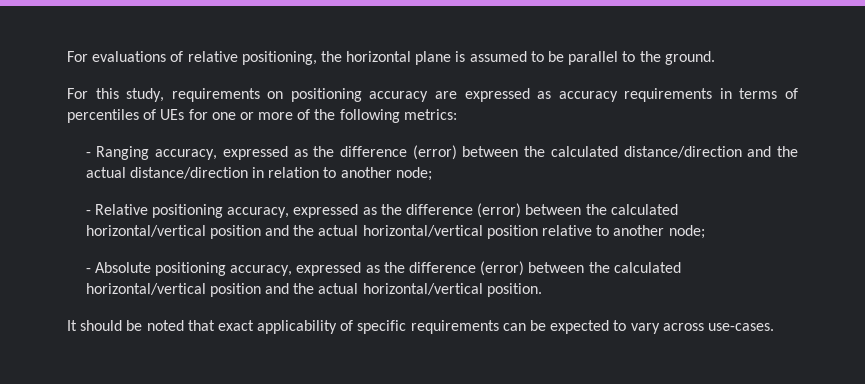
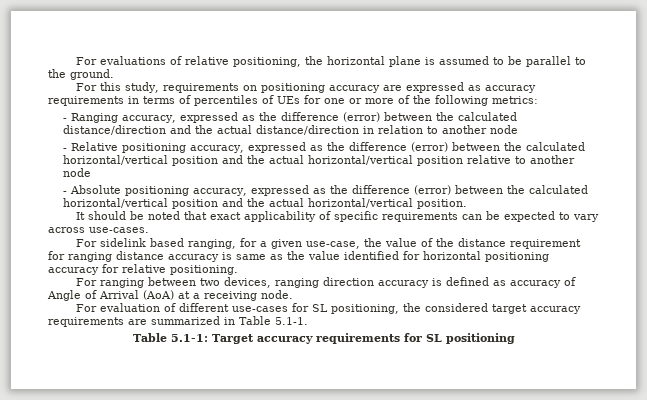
[395,167,432,181] node; -> [489,125,518,134] node
[668,225,705,239] node; -> [62,168,91,177] node
(774, 327) none -> [76,238,582,249] [48,251,549,262] [48,264,238,275] [76,277,577,288] [47,290,293,301] [76,303,582,314] [48,316,308,327] [132,333,515,344] // For sidelink based ranging, for a given use-case, the value of the distance requirement for ranging distance accuracy is same as the value identified for horizontal positioning accuracy for relative positioning. // For ranging between two devices, ranging direction accuracy is defined as accuracy of Angle of Arrival (AoA) at a receiving node. // For evaluation of different use-cases for SL positioning, the considered target accuracy requirements are summarized in Table 5.1-1. // Table 5.1-1: Target accuracy requirements for SL positioning

